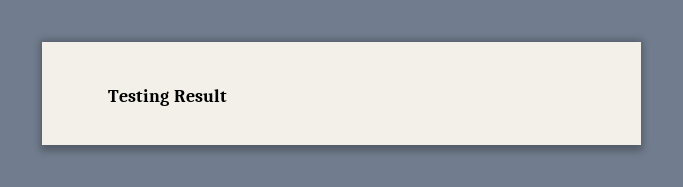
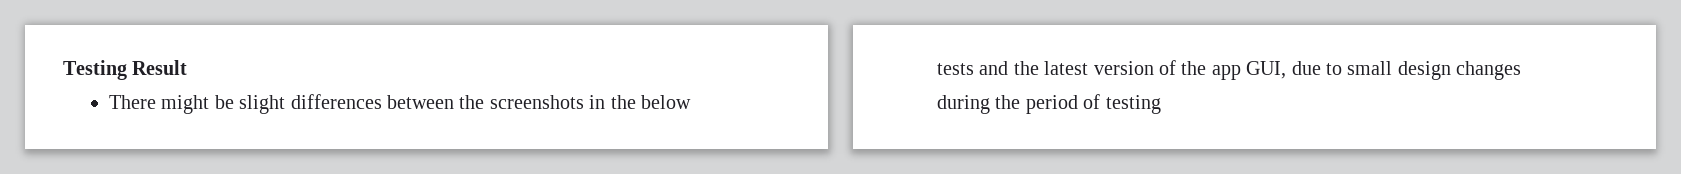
(227, 95) none -> [109,94,692,114] [937,60,1522,80] [937,94,1161,114] // There might be slight differences between the screenshots in the below tests and the latest version of the app GUI, due to small design changes during the period of testing

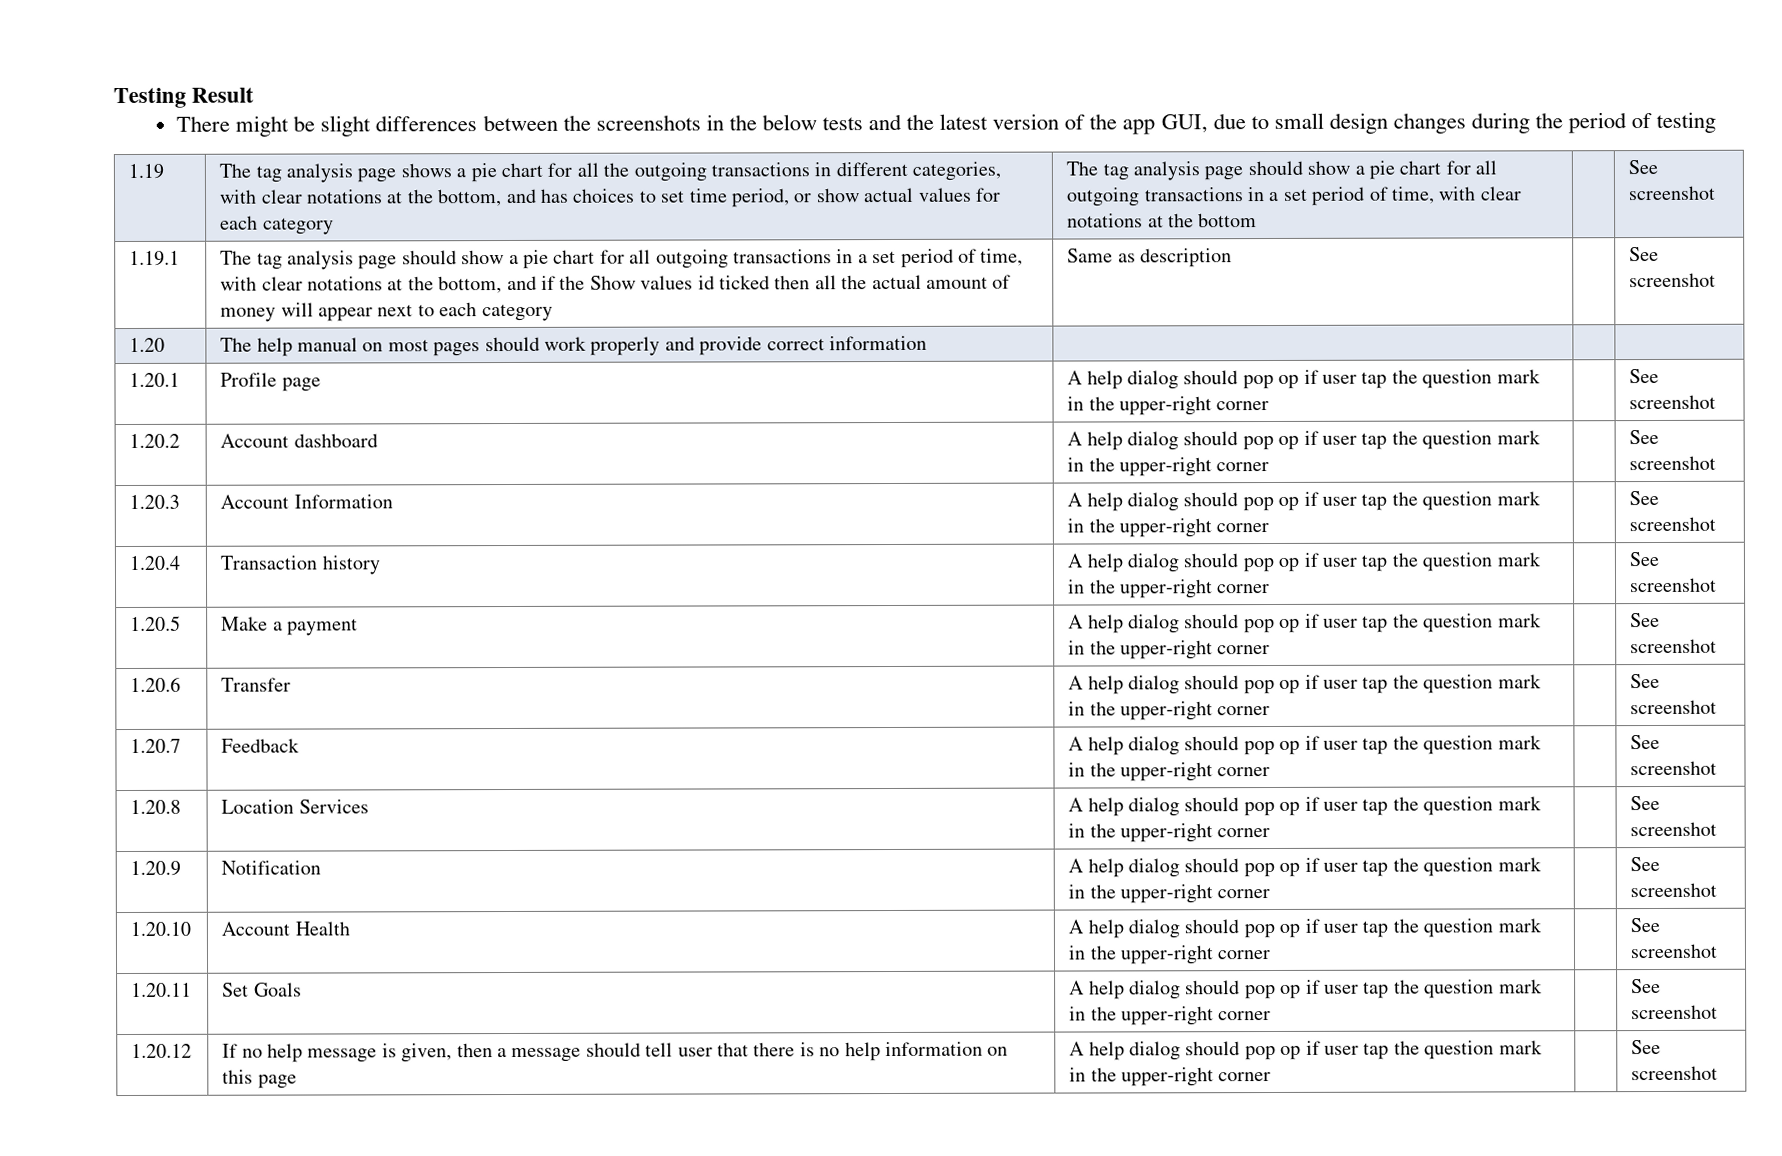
(1161, 104) none -> [128,163,165,179] [219,161,1002,183] [219,187,1001,208] [220,215,334,235] [1066,160,1498,181] [1066,186,1522,207] [1067,213,1258,228] [1628,159,1659,175] [1628,185,1717,201] [129,250,181,266] [220,248,1024,270] [220,274,1012,294] [220,302,553,322] [1067,248,1232,268] [1629,246,1660,262] [1629,272,1717,288] [129,337,166,352] [220,335,927,357] [129,372,181,387] [220,372,321,392] [1067,369,1541,390] [1067,396,1270,416] [1629,368,1660,384] [1629,394,1717,410] [129,433,181,448] [220,433,378,448] [1067,430,1541,451] [1067,457,1270,477] [1629,429,1660,445] [1629,455,1717,471] [129,494,181,509] [220,494,393,509] [1067,491,1541,512] [1067,518,1270,538] [1629,490,1660,506] [1629,516,1717,532] [129,555,181,570] [220,555,380,575] [1067,552,1541,573] [1068,579,1271,599] [1629,551,1660,567] [1630,577,1718,593] [130,615,182,631] [221,616,358,636] [1068,613,1542,634] [1068,640,1271,660] [1630,612,1661,628] [1630,638,1718,654] [130,676,182,692] [221,677,292,692] [1068,674,1542,695] [1068,701,1271,721] [1630,673,1661,689] [1630,699,1718,715] [130,738,182,753] [221,738,301,753] [1068,735,1542,756] [1068,762,1271,782] [1630,734,1661,750] [1630,760,1718,776] [130,799,182,814] [221,799,369,814] [1068,796,1542,817] [1068,823,1271,843] [1630,795,1661,811] [1630,821,1718,837] [130,860,182,876] [221,860,322,875] [1068,857,1542,878] [1068,884,1271,904] [1630,856,1661,872] [1630,882,1718,898] [130,921,192,936] [221,921,350,936] [1068,918,1542,939] [1068,945,1271,965] [1630,917,1661,933] [1630,943,1718,959] [131,982,193,997] [222,982,302,997] [1069,979,1543,1000] [1069,1006,1272,1026] [1631,978,1662,994] [1631,1004,1719,1020] [131,1043,193,1058] [222,1041,1009,1063] [222,1069,297,1089] [1069,1040,1543,1061] [1069,1067,1272,1087] [1631,1039,1662,1055] [1631,1065,1719,1081] // 1.19 | The tag analysis page shows a pie chart for all the outgoing transactions in different categories, with clear notations at the bottom, and has choices to set time period, or show actual values for each category | The tag analysis page should show a pie chart for all outgoing transactions in a set period of time, with clear notations at the bottom | | See screenshot // 1.19.1 | The tag analysis page should show a pie chart for all outgoing transactions in a set period of time, with clear notations at the bottom, and if the Show values id ticked then all the actual amount of money will appear next to each category | Same as description | | See screenshot // 1.20 | The help manual on most pages should work properly and provide correct information | | | // 1.20.1 | Profile page | A help dialog should pop op if user tap the question mark in the upper-right corner | | See screenshot // 1.20.2 | Account dashboard | A help dialog should pop op if user tap the question mark in the upper-right corner | | See screenshot // 1.20.3 | Account Information | A help dialog should pop op if user tap the question mark in the upper-right corner | | See screenshot // 1.20.4 | Transaction history | A help dialog should pop op if user tap the question mark in the upper-right corner | | See screenshot // 1.20.5 | Make a payment | A help dialog should pop op if user tap the question mark in the upper-right corner | | See screenshot // 1.20.6 | Transfer | A help dialog should pop op if user tap the question mark in the upper-right corner | | See screenshot // 1.20.7 | Feedback | A help dialog should pop op if user tap the question mark in the upper-right corner | | See screenshot // 1.20.8 | Location Services | A help dialog should pop op if user tap the question mark in the upper-right corner | | See screenshot // 1.20.9 | Notification | A help dialog should pop op if user tap the question mark in the upper-right corner | | See screenshot // 1.20.10 | Account Health | A help dialog should pop op if user tap the question mark in the upper-right corner | | See screenshot // 1.20.11 | Set Goals | A help dialog should pop op if user tap the question mark in the upper-right corner | | See screenshot // 1.20.12 | If no help message is given, then a message should tell user that there is no help information on this page | A help dialog should pop op if user tap the question mark in the upper-right corner | | See screenshot

